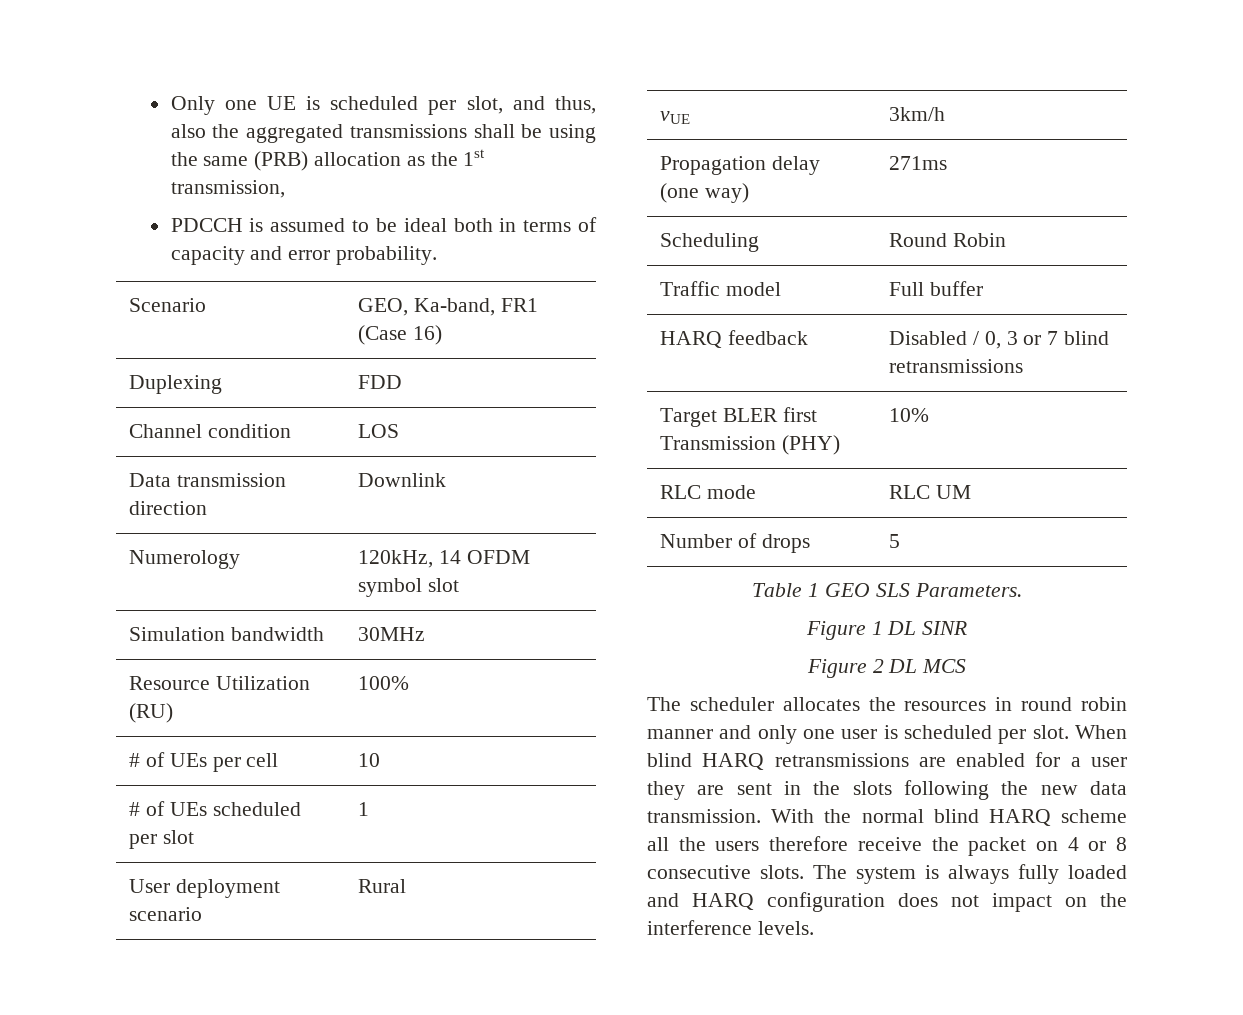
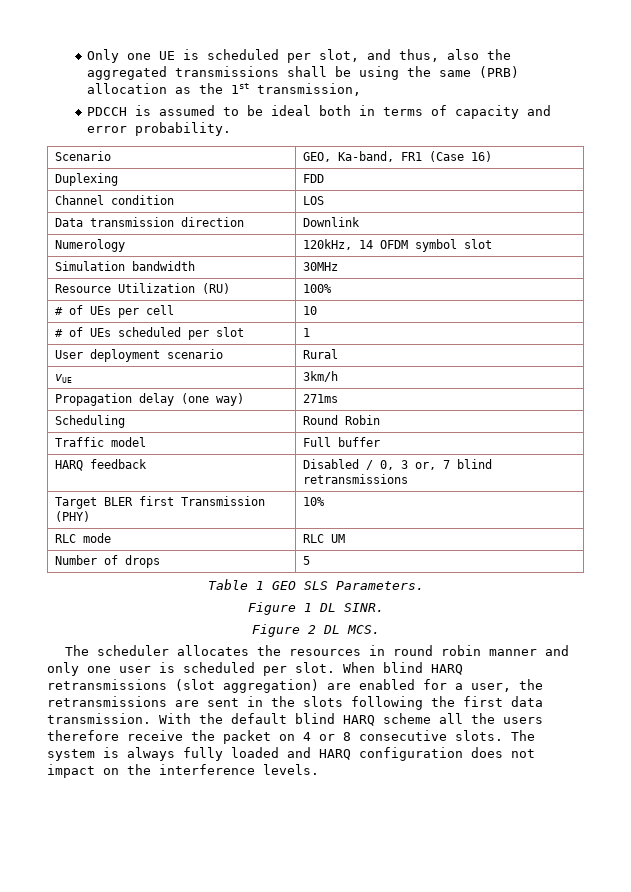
[1023,335,1042,345] or -> [415,462,437,470] or,
[922,621,968,635] SINR -> [344,603,384,612] SINR.
[922,659,967,673] MCS -> [347,625,380,634] MCS.
(909, 760) none -> [175,679,319,693] (slot aggregation)
[1091,757,1127,767] [647,781,685,800] user they -> [471,679,543,692] [47,696,167,707] user, the retransmissions
[1040,785,1078,795] new -> [463,696,503,707] first
[861,809,924,823] normal -> [231,713,287,724] default

